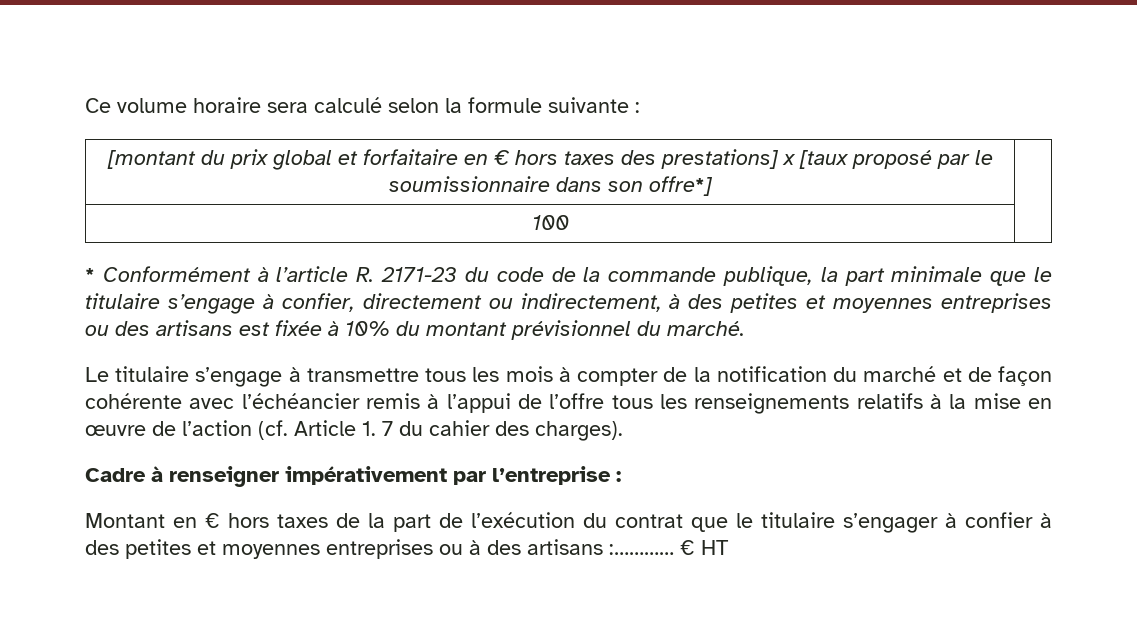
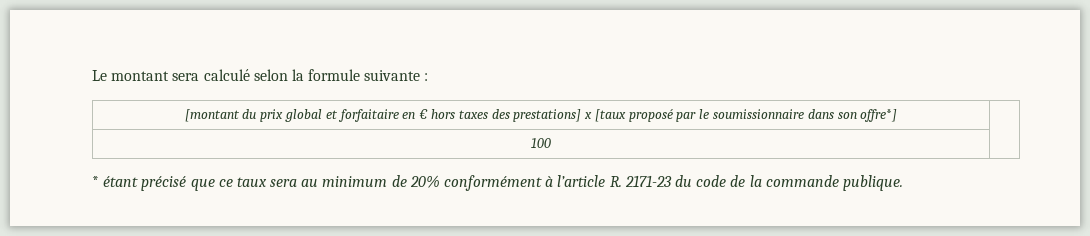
[85,97,261,113] Ce volume horaire -> [92,70,170,81] Le montant
[102,266,251,282] Conformément -> [103,175,543,191] étant précisé que ce taux sera au minimum de 20% conformément
[722,266,1052,286] [85,293,1052,314] [85,320,745,340] [85,366,1053,387] [85,393,1053,414] [85,420,623,441] [85,466,621,487] [85,512,1052,533] [85,539,729,559] publique, la part minimale que le titulaire s’engage à confier, directement ou indirectement, à des petites et moyennes entreprises ou des artisans est fixée à 10% du montant prévisionnel du marché. // Le titulaire s’engage à transmettre tous les mois à compter de la notification du marché et de façon cohérente avec l’échéancier remis à l’appui de l’offre tous les renseignements relatifs à la mise en œuvre de l’action (cf. Article 1. 7 du cahier des charges). // Cadre à renseigner impérativement par l’entreprise : // Montant en € hors taxes de la part de l’exécution du contrat que le titulaire s’engager à confier à des petites et moyennes entreprises ou à des artisans :………… € HT -> [842,175,903,191] publique.

